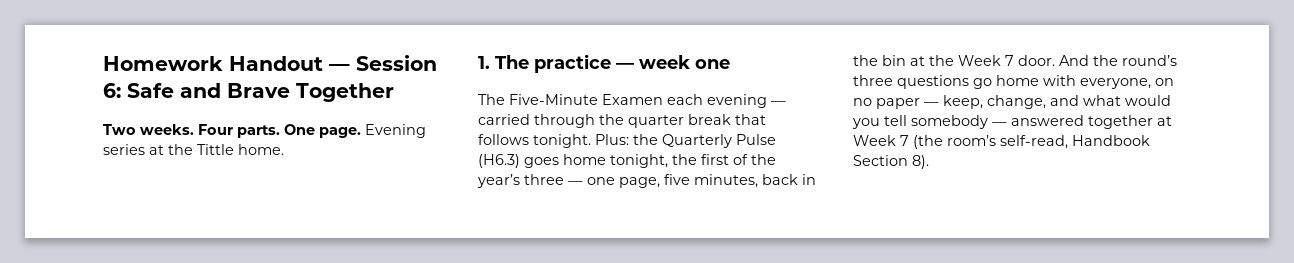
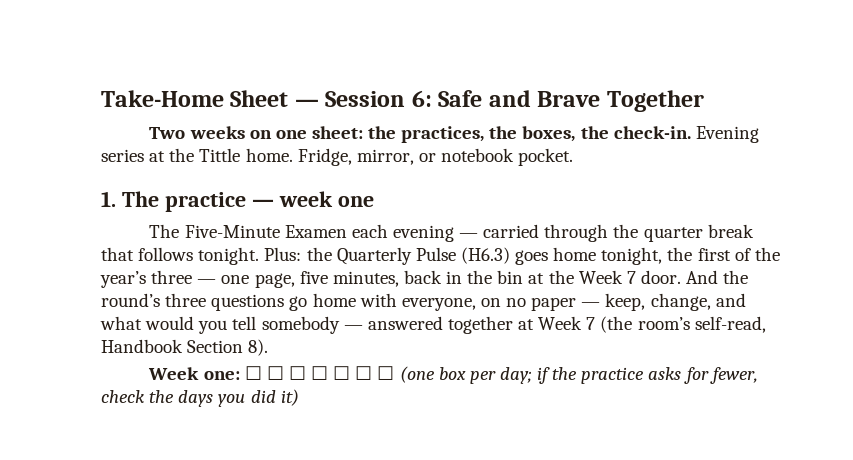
[103,56,323,71] Homework Handout -> [101,90,289,107] Take-Home Sheet
[140,124,361,138] weeks. Four parts. One page. -> [189,126,691,143] weeks on one sheet: the practices, the boxes, the check-in.
(284, 149) none -> [297,148,574,166] Fridge, mirror, or notebook pocket.
(929, 162) none -> [148,366,758,384] [101,389,299,407] // Week one: ☐ ☐ ☐ ☐ ☐ ☐ ☐ (one box per day; if the practice asks for fewer, check the days you did it)

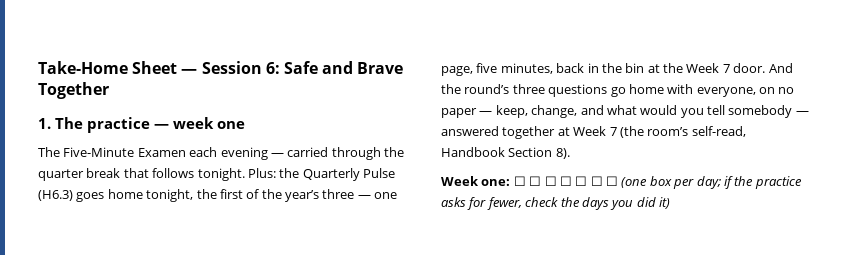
[149,126,759,143] [101,148,574,166] // Two weeks on one sheet: the practices, the boxes, the check-in. Evening series at the Tittle home. Fridge, mirror, or notebook pocket. -> (109, 90) none

